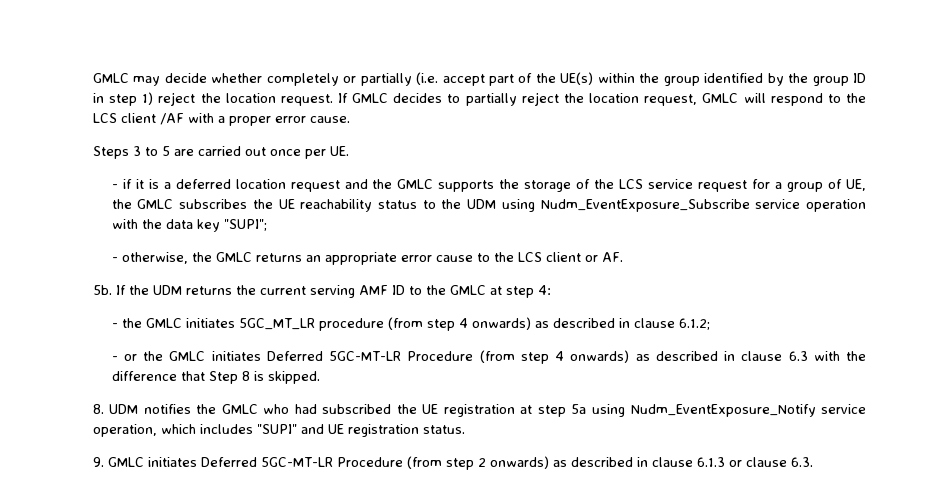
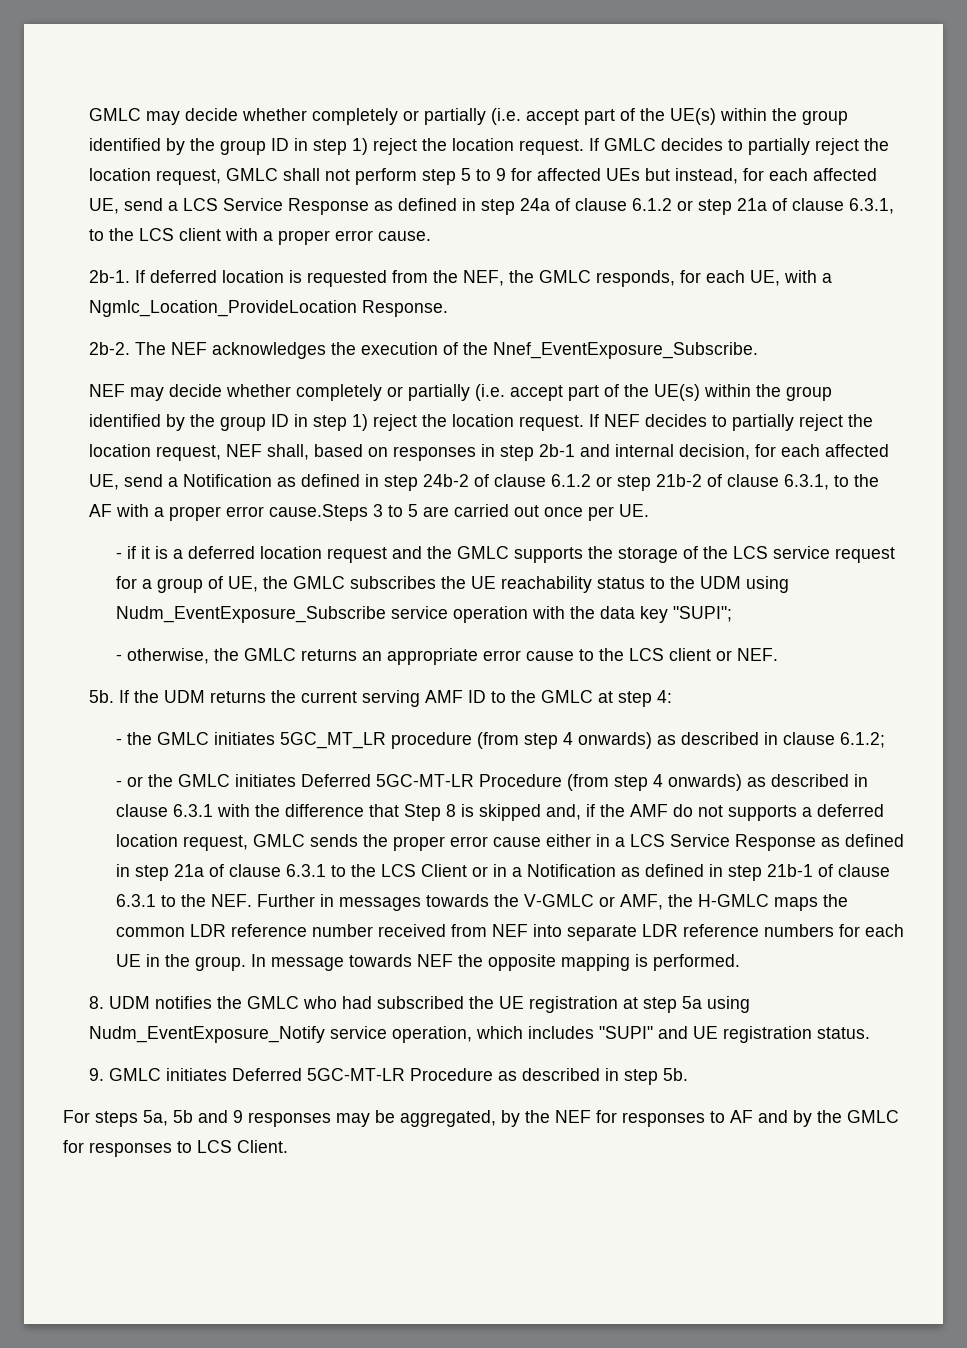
[743,93,866,106] [92,113,184,125] will respond to the LCS client /AF -> [283,168,878,185] [89,198,895,215] [89,228,222,241] shall not perform step 5 to 9 for affected UEs but instead, for each affected UE, send a LCS Service Response as defined in step 24a of clause 6.1.2 or step 21a of clause 6.3.1, to the LCS client
[92,146,129,159] Steps -> [89,270,833,287] [89,300,449,317] [89,342,759,359] [89,384,833,401] [89,414,874,431] [89,444,890,461] [89,474,880,491] [89,504,369,521] 2b-1. If deferred location is requested from the NEF, the GMLC responds, for each UE, with a Ngmlc_Location_ProvideLocation Response. // 2b-2. The NEF acknowledges the execution of the Nnef_EventExposure_Subscribe. // NEF may decide whether completely or partially (i.e. accept part of the UE(s) within the group identified by the group ID in step 1) reject the location request. If NEF decides to partially reject the location request, NEF shall, based on responses in step 2b-1 and internal decision, for each affected UE, send a Notification as defined in step 24b-2 of clause 6.1.2 or step 21b-2 of clause 6.3.1, to the AF with a proper error cause.Steps
[601,252,623,262] AF. -> [736,648,778,661] NEF.
[788,351,808,361] 6.3 -> [172,804,213,817] 6.3.1
[267,371,320,384] skipped. -> [478,804,884,821] [115,834,904,851] [115,864,890,881] [115,894,848,911] [115,924,904,941] [115,954,740,971] skipped and, if the AMF do not supports a deferred location request, GMLC sends the proper error cause either in a LCS Service Response as defined in step 21a of clause 6.3.1 to the LCS Client or in a Notification as defined in step 21b-1 of clause 6.3.1 to the NEF. Further in messages towards the V-GMLC or AMF, the H-GMLC maps the common LDR reference number received from NEF into separate LDR reference numbers for each UE in the group. In message towards NEF the opposite mapping is performed.
[406,456,813,470] (from step 2 onwards) as described in clause 6.1.3 or clause 6.3. -> [498,1068,689,1085] [63,1110,899,1127] [63,1140,288,1157] as described in step 5b. // For steps 5a, 5b and 9 responses may be aggregated, by the NEF for responses to AF and by the GMLC for responses to LCS Client.

